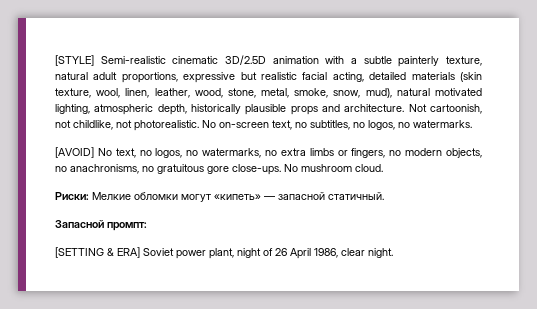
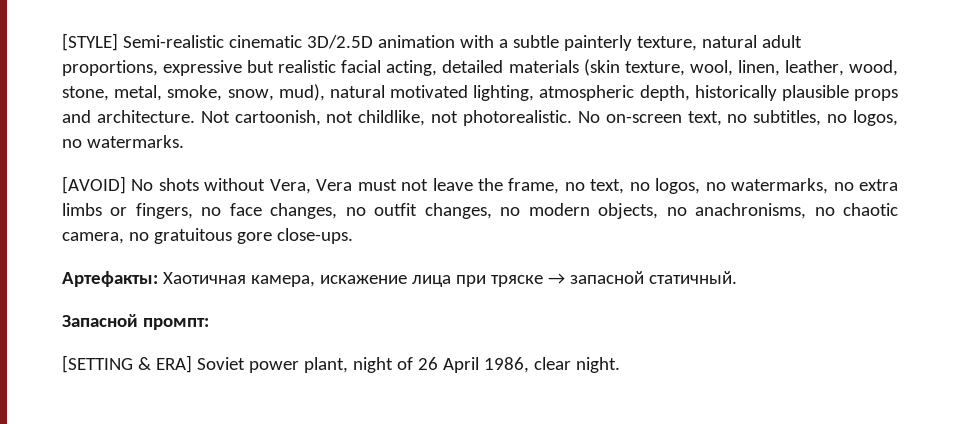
(112, 152) none -> [158,178,585,194] shots without Vera, Vera must not leave the frame, no
(402, 153) none -> [229,203,521,219] face changes, no outfit changes, no
(154, 169) none -> [843,203,898,216] [62,232,149,244] chaotic camera, no
[284,164,383,172] [55,192,275,202] No mushroom cloud. // Риски: Мелкие обломки могут «кипеть» — -> [62,271,565,287] // Артефакты: Хаотичная камера, искажение лица при тряске →

